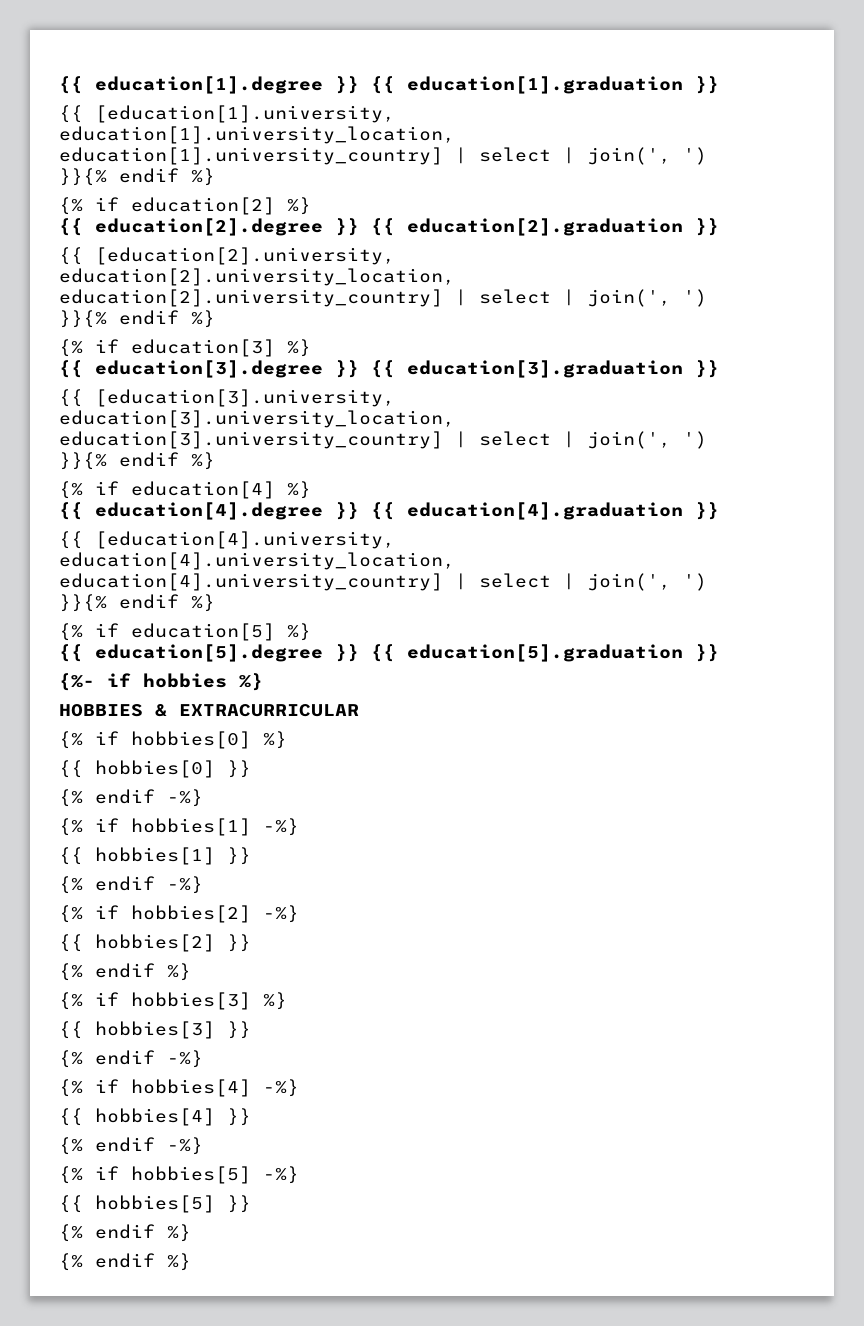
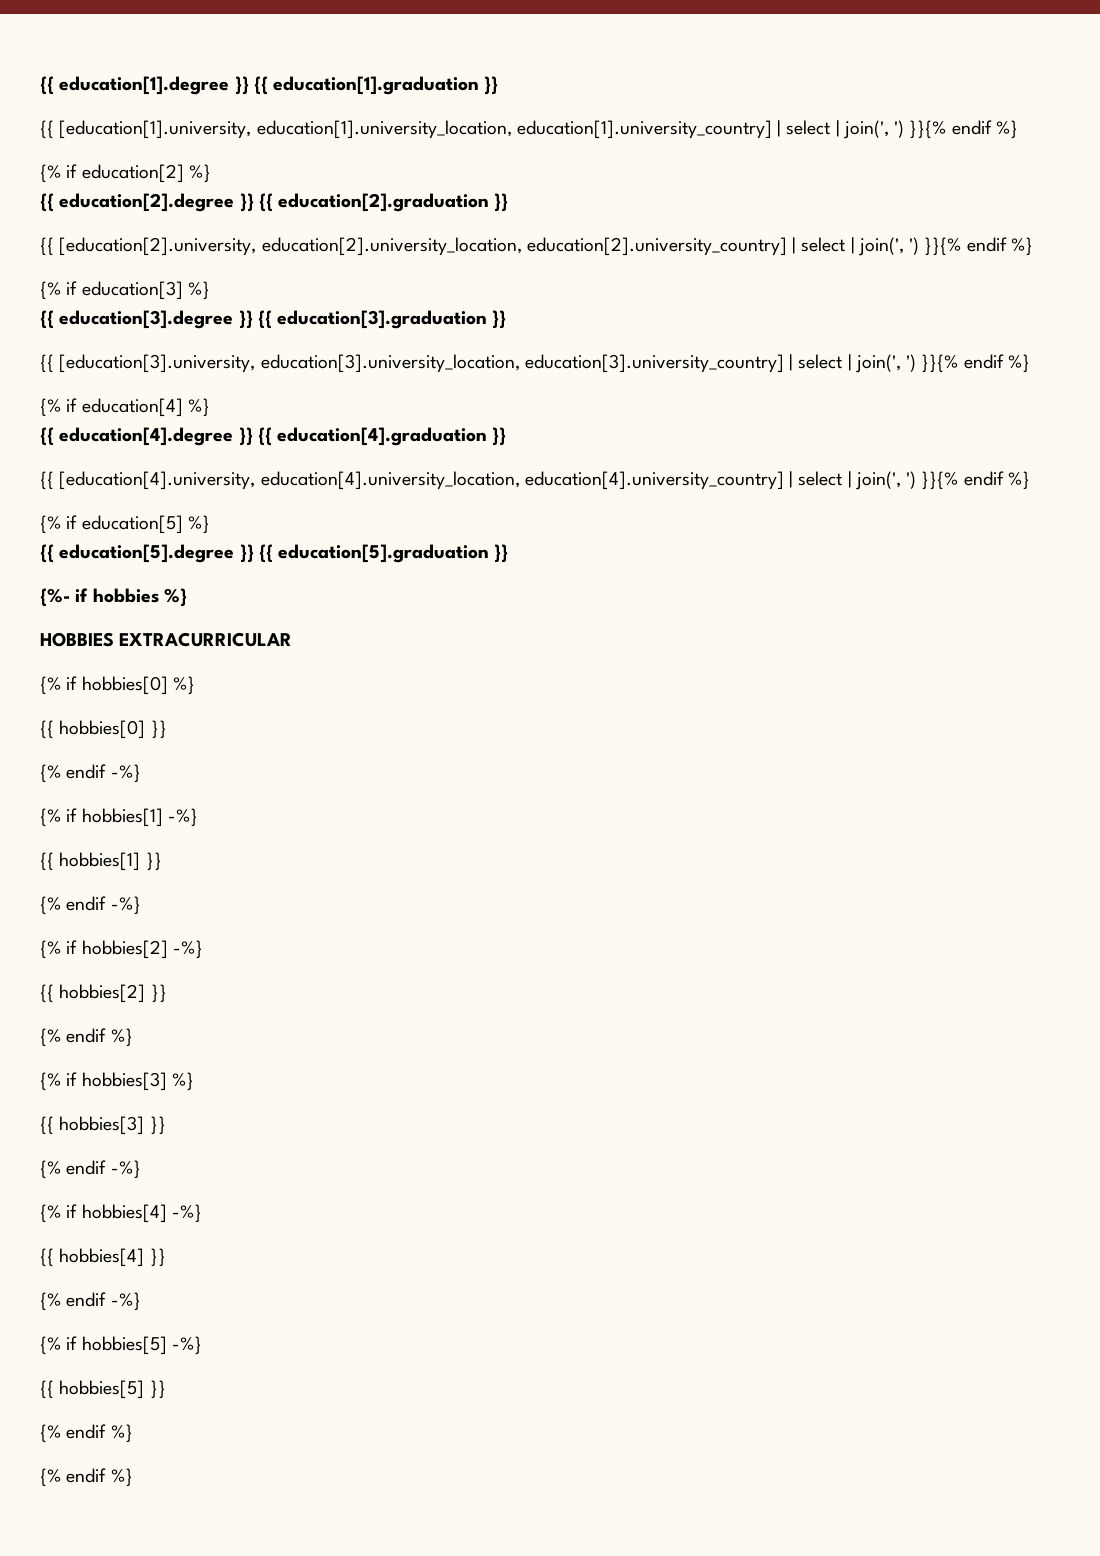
[155,704,167,717] & -> (114, 639) none

